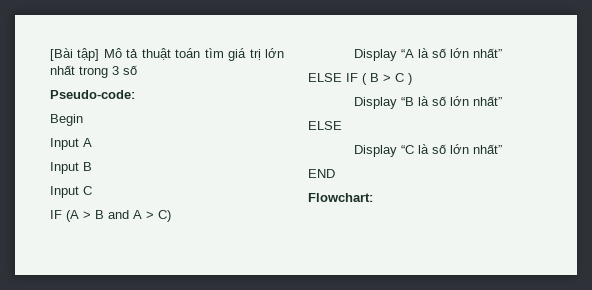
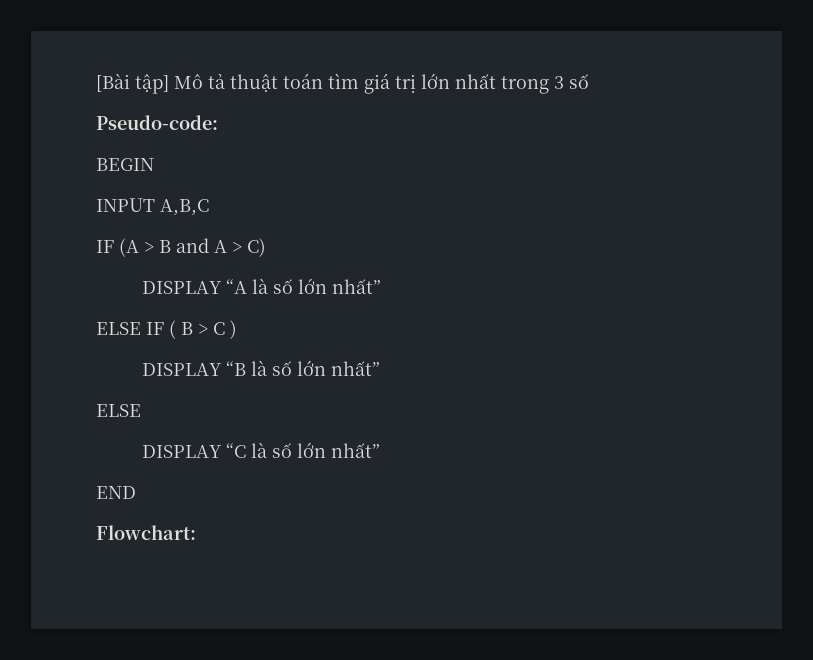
[50,114,83,126] [50,138,92,150] [50,162,92,174] [50,186,92,198] Begin // Input A // Input B // Input C -> [96,158,154,171] [96,198,209,216] BEGIN // INPUT A,B,C
[354,49,398,61] Display -> [142,281,223,294] DISPLAY
[354,97,398,109] Display -> [142,363,223,376] DISPLAY
[354,145,398,157] Display -> [142,445,223,458] DISPLAY

